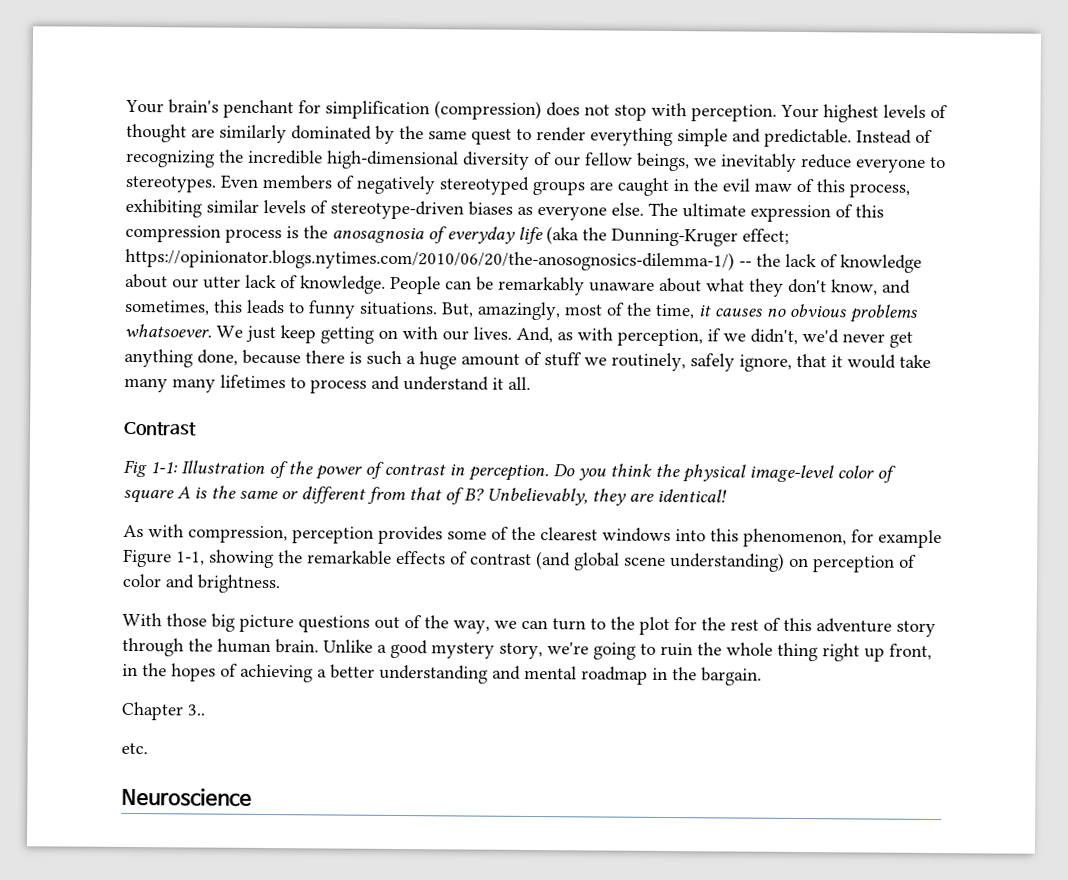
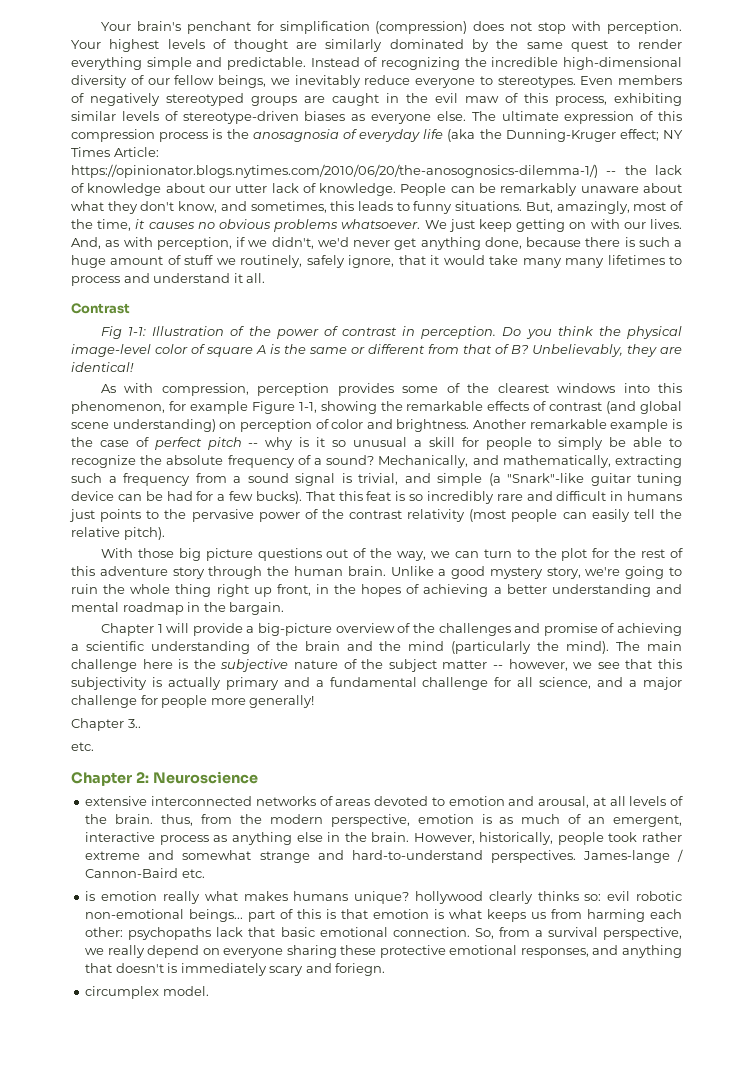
(789, 236) none -> [663,130,683,139] [71,147,159,157] NY Times Article:
(280, 584) none -> [473,419,682,432] [71,437,683,450] [71,455,682,468] [71,473,682,486] [71,491,682,504] [69,509,682,522] [71,527,165,540] Another remarkable example is the case of perfect pitch -- why is it so unusual a skill for people to simply be able to recognize the absolute frequency of a sound? Mechanically, and mathematically, extracting such a frequency from a sound signal is trivial, and simple (a "Snark"-like guitar tuning device can be had for a few bucks). That this feat is so incredibly rare and difficult in humans just points to the pervasive power of the contrast relativity (most people can easily tell the relative pitch).
(762, 676) none -> [100,623,683,636] [71,641,682,654] [71,659,683,672] [71,677,682,690] [71,695,315,708] // Chapter 1 will provide a big-picture overview of the challenges and promise of achieving a scientific understanding of the brain and the mind (particularly the mind). The main challenge here is the subjective nature of the subject matter -- however, we see that this subjectivity is actually primary and a fundamental challenge for all science, and a major challenge for people more generally!
(148, 748) none -> [71,772,149,786] Chapter 2:
(252, 797) none -> [85,796,684,808] [85,814,682,827] [85,832,683,845] [85,849,683,863] [85,868,205,878] [85,891,683,904] [85,909,683,922] [85,927,683,940] [85,945,682,958] [85,963,386,976] [85,986,209,999] // extensive interconnected networks of areas devoted to emotion and arousal, at all levels of the brain. thus, from the modern perspective, emotion is as much of an emergent, interactive process as anything else in the brain. However, historically, people took rather extreme and somewhat strange and hard-to-understand perspectives. James-lange / Cannon-Baird etc. // is emotion really what makes humans unique? hollywood clearly thinks so: evil robotic non-emotional beings... part of this is that emotion is what keeps us from harming each other: psychopaths lack that basic emotional connection. So, from a survival perspective, we really depend on everyone sharing these protective emotional responses, and anything that doesn't is immediately scary and foriegn. // circumplex model.

